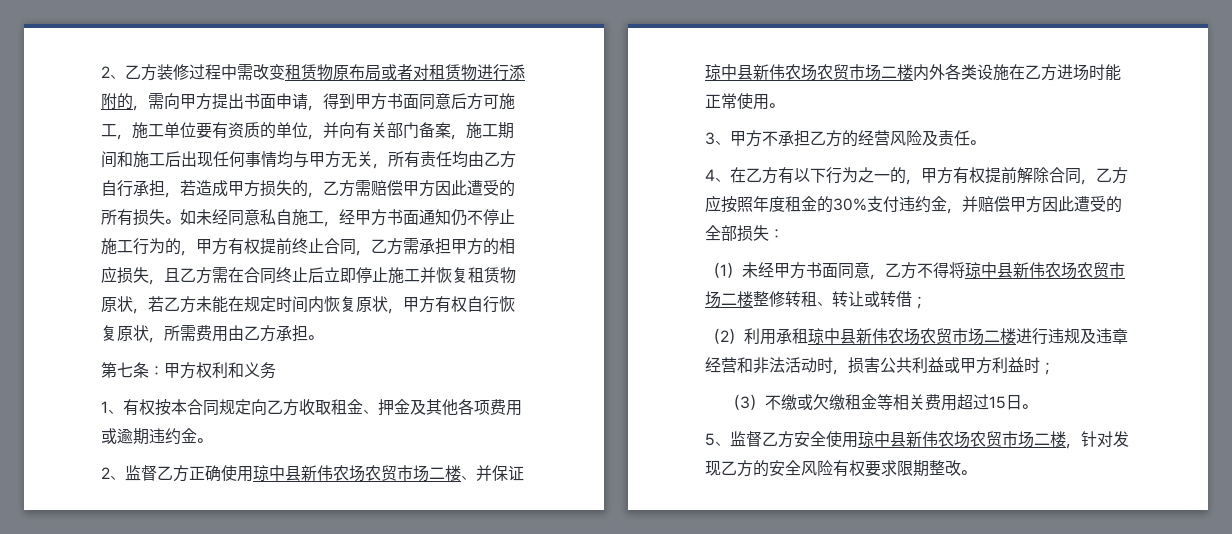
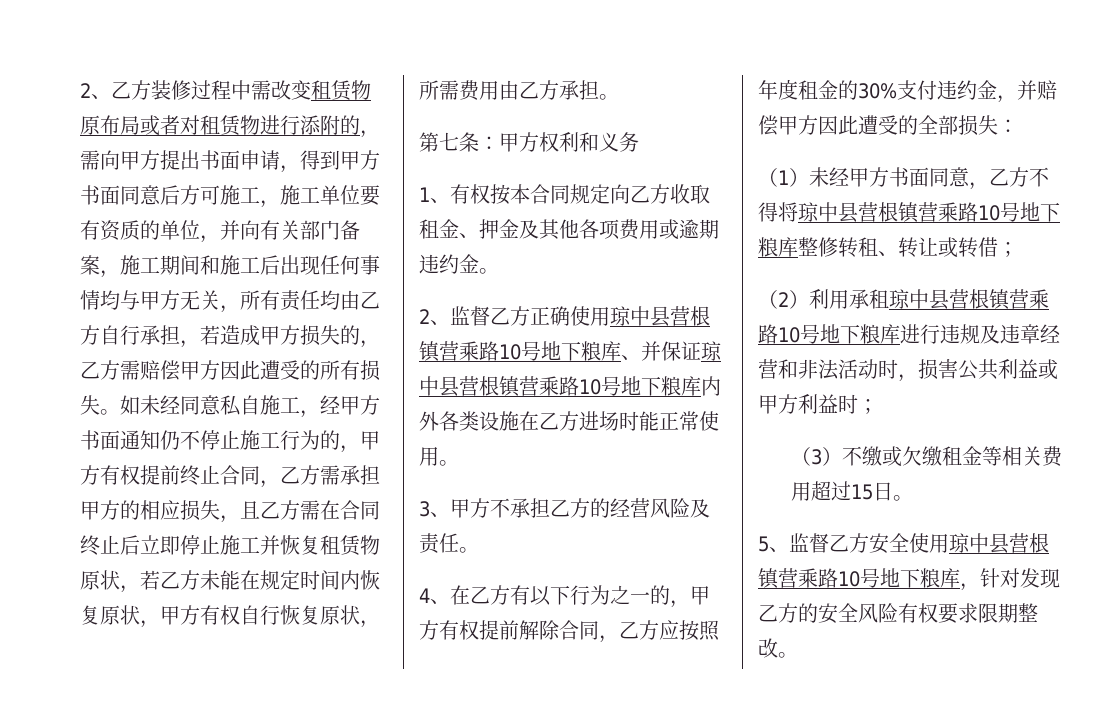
[301,465,524,482] [705,64,913,81] 新伟农场农贸市场二楼、并保证琼中县新伟农场农贸市场二楼 -> [670,306,710,326] [419,341,722,362] [419,376,701,397] 营根镇营乘路10号地下粮库、并保证琼中县营根镇营乘路10号地下粮库
[1013,262,1125,279] [705,291,753,308] 新伟农场农贸市场二楼 -> [858,202,1060,223] [758,237,798,257] 营根镇营乘路10号地下粮库
[856,328,1016,345] 新伟农场农贸市场二楼 -> [949,289,1049,310] [758,324,900,344] 营根镇营乘路10号地下粮库
[906,431,1066,448] 新伟农场农贸市场二楼 -> [1009,533,1049,553] [758,568,960,589] 营根镇营乘路10号地下粮库

